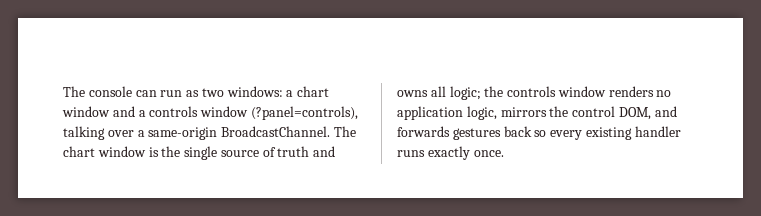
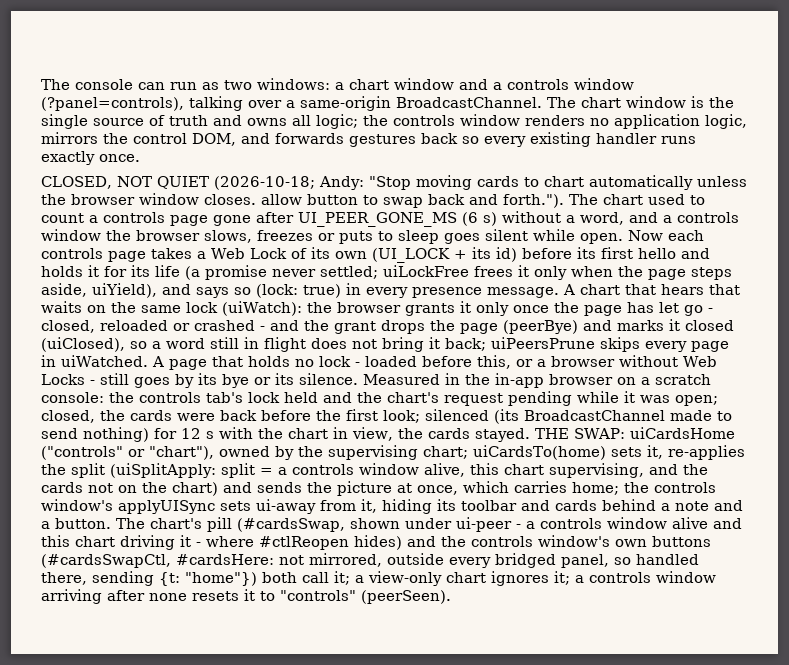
(504, 153) none -> [41,175,747,190] [41,193,705,208] [41,211,739,227] [41,229,704,244] [41,247,710,263] [41,265,732,280] [41,283,740,298] [41,301,713,316] [41,319,734,334] [41,337,729,352] [41,355,717,370] [41,373,711,388] [41,391,718,406] [41,409,732,424] [41,427,735,442] [41,445,745,460] [41,463,708,478] [41,481,716,496] [41,499,743,514] [41,517,742,532] [41,535,711,550] [41,553,699,568] [41,571,716,586] [41,589,451,604] // CLOSED, NOT QUIET (2026-10-18; Andy: "Stop moving cards to chart automatically unless the browser window closes. allow button to swap back and forth."). The chart used to count a controls page gone after UI_PEER_GONE_MS (6 s) without a word, and a controls window the browser slows, freezes or puts to sleep goes silent while open. Now each controls page takes a Web Lock of its own (UI_LOCK + its id) before its first hello and holds it for its life (a promise never settled; uiLockFree frees it only when the page steps aside, uiYield), and says so (lock: true) in every presence message. A chart that hears that waits on the same lock (uiWatch): the browser grants it only once the page has let go - closed, reloaded or crashed - and the grant drops the page (peerBye) and marks it closed (uiClosed), so a word still in flight does not bring it back; uiPeersPrune skips every page in uiWatched. A page that holds no lock - loaded before this, or a browser without Web Locks - still goes by its bye or its silence. Measured in the in-app browser on a scratch console: the controls tab's lock held and the chart's request pending while it was open; closed, the cards were back before the first look; silenced (its BroadcastChannel made to send nothing) for 12 s with the chart in view, the cards stayed. THE SWAP: uiCardsHome ("controls" or "chart"), owned by the supervising chart; uiCardsTo(home) sets it, re-applies the split (uiSplitApply: split = a controls window alive, this chart supervising, and the cards not on the chart) and sends the picture at once, which carries home; the controls window's applyUISync sets ui-away from it, hiding its toolbar and cards behind a note and a button. The chart's pill (#cardsSwap, shown under ui-peer - a controls window alive and this chart driving it - where #ctlReopen hides) and the controls window's own buttons (#cardsSwapCtl, #cardsHere: not mirrored, outside every bridged panel, so handled there, sending {t: "home"}) both call it; a view-only chart ignores it; a controls window arriving after none resets it to "controls" (peerSeen).

